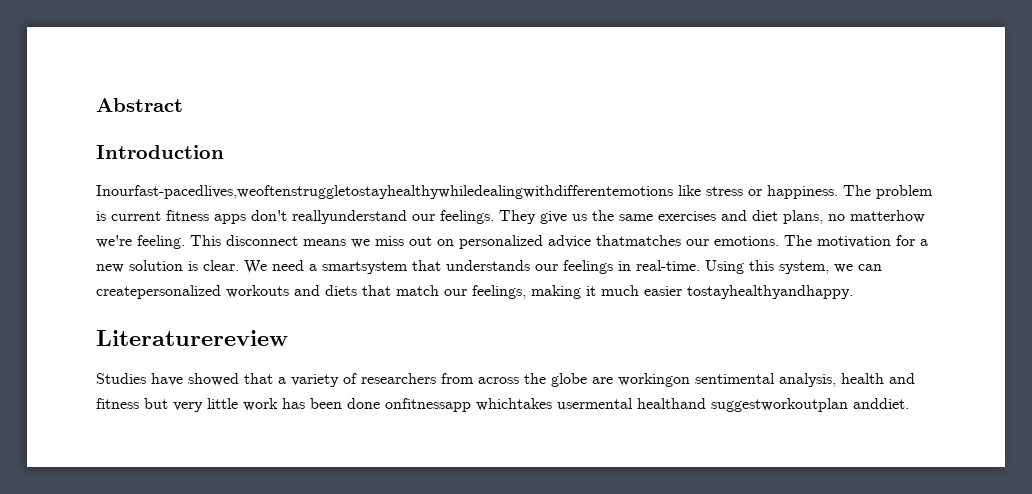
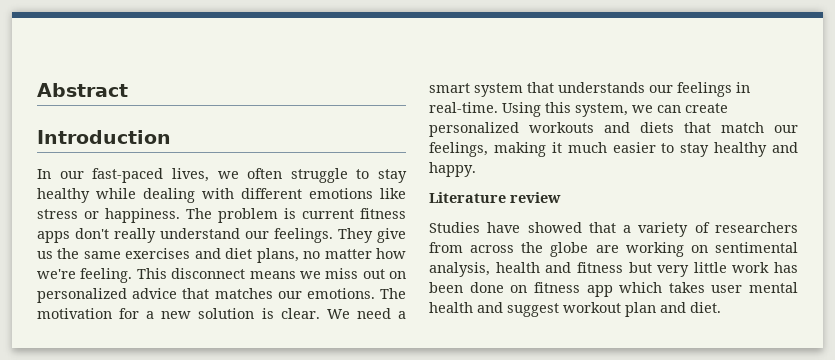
[96,185,673,199] Inourfast-pacedlives,weoftenstruggletostayhealthywhiledealingwithdifferentemotions -> [37,168,407,183] [37,188,373,203] In our fast-paced lives, we often struggle to stay healthy while dealing with different emotions
[292,210,407,224] reallyunderstand -> [114,228,240,243] really understand
[850,210,925,223] matterhow -> [324,248,407,259] matter how
[596,235,681,246] thatmatches -> [182,288,273,299] that matches
[322,261,408,274] smartsystem -> [429,83,523,97] smart system
[96,285,221,299] createpersonalized -> [685,103,728,113] [429,122,519,137] create personalized
[687,285,853,299] [96,330,288,346] tostayhealthyandhappy. // Literaturereview -> [661,142,798,157] [429,162,476,177] [429,192,561,203] to stay healthy and happy. // Literature review
[618,373,690,387] workingon -> [625,242,708,257] working on
[385,398,909,412] onfitnessapp whichtakes usermental healthand suggestworkoutplan anddiet. -> [510,282,798,297] [429,302,721,317] on fitness app which takes user mental health and suggest workout plan and diet.

